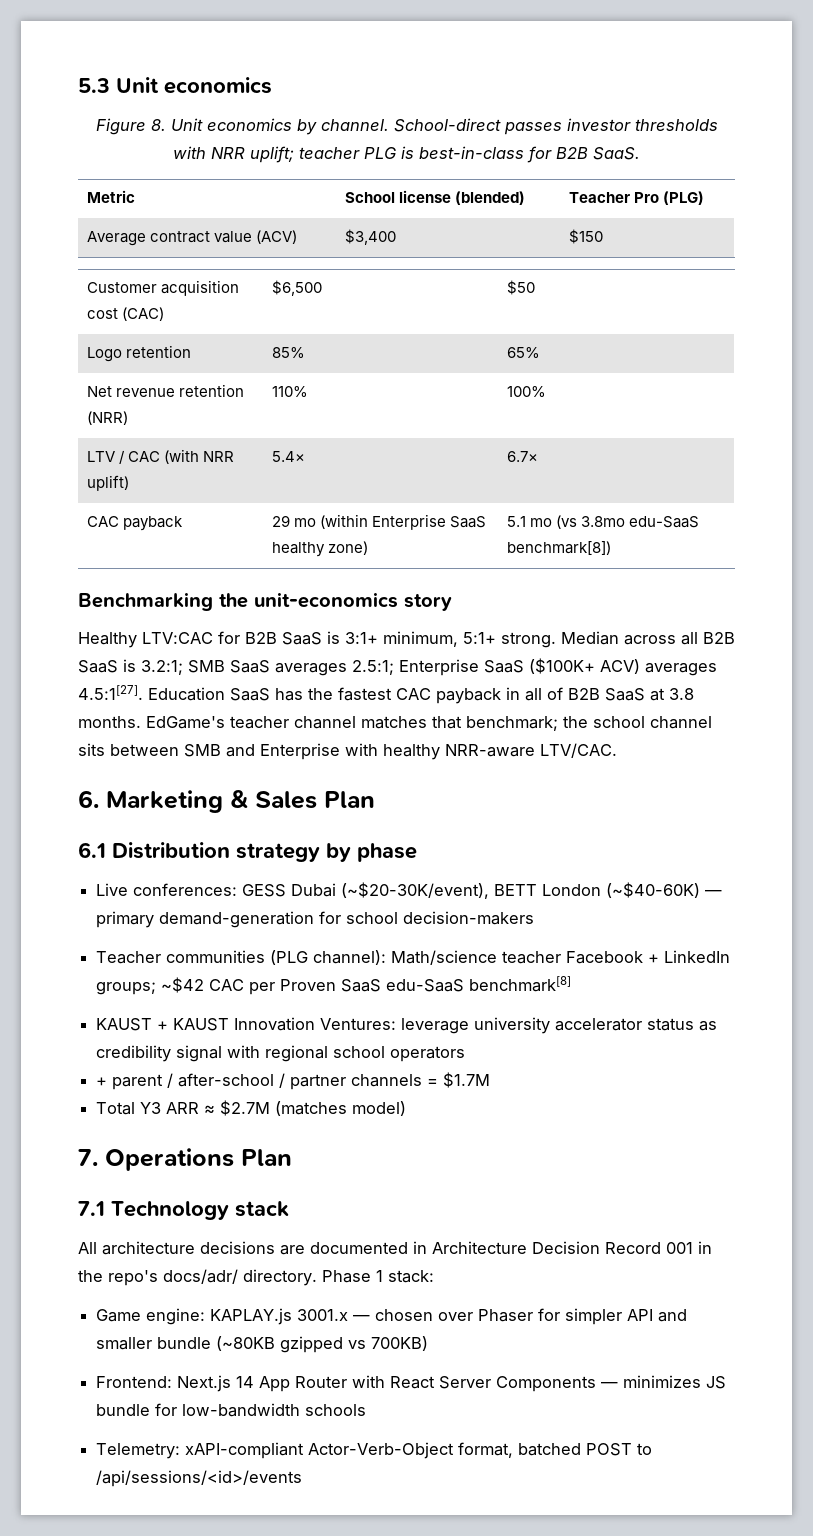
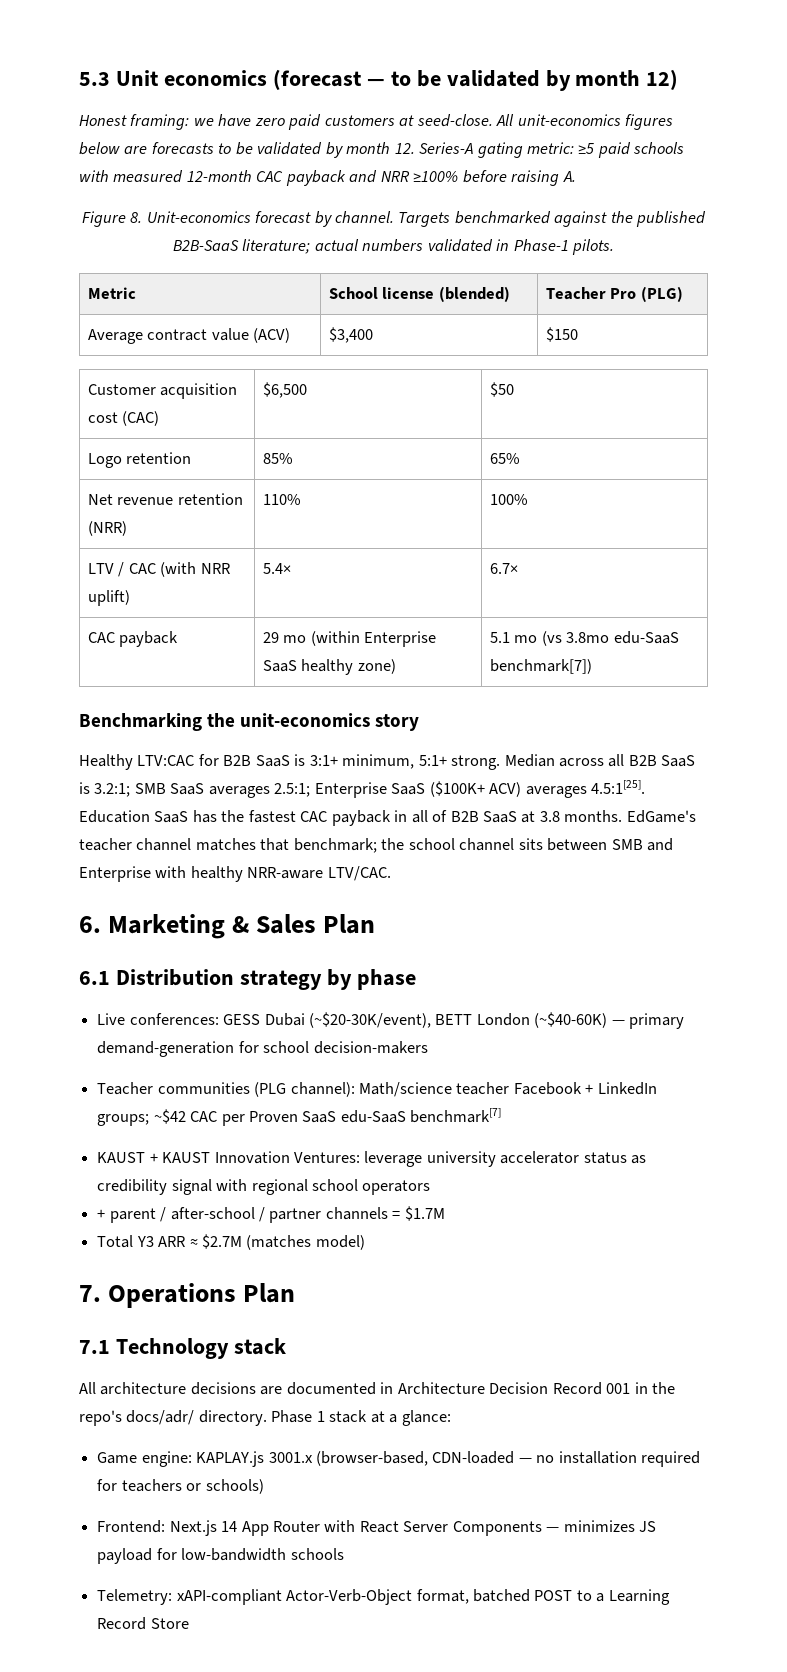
[95,118,718,135] [173,146,640,163] // Figure 8. Unit economics by channel. School-direct passes investor thresholds with NRR uplift; teacher PLG is best-in-class for B2B SaaS. -> [272,69,679,91] [79,114,674,130] [79,142,685,158] [79,170,576,186] [81,211,707,227] [172,239,615,255] (forecast — to be validated by month 12) // Honest framing: we have zero paid customers at seed-close. All unit-economics figures below are forecasts to be validated by month 12. Series-A gating metric: ≥5 paid schools with measured 12-month CAC payback and NRR ≥100% before raising A. // Figure 8. Unit-economics forecast by channel. Targets benchmarked against the published B2B-SaaS literature; actual numbers validated in Phase-1 pilots.
[506,541,611,555] benchmark[8]) -> [489,659,592,674] benchmark[7])
[78,685,143,700] 4.5:1[27]. -> [591,780,646,794] 4.5:1[25].
[469,976,572,992] benchmark[8] -> [410,1108,502,1123] benchmark[7]
[388,1270,434,1283] stack: -> [329,1410,451,1426] stack at a glance:
[353,1308,688,1325] [96,1336,429,1353] — chosen over Phaser for simpler API and smaller bundle (~80KB gzipped vs 700KB) -> [315,1451,701,1467] [97,1479,264,1494] (browser-based, CDN-loaded — no installation required for teachers or schools)
[96,1404,151,1416] bundle -> [97,1548,153,1564] payload
[96,1470,303,1487] /api/sessions/<id>/events -> [596,1589,670,1605] [97,1617,189,1630] a Learning Record Store

